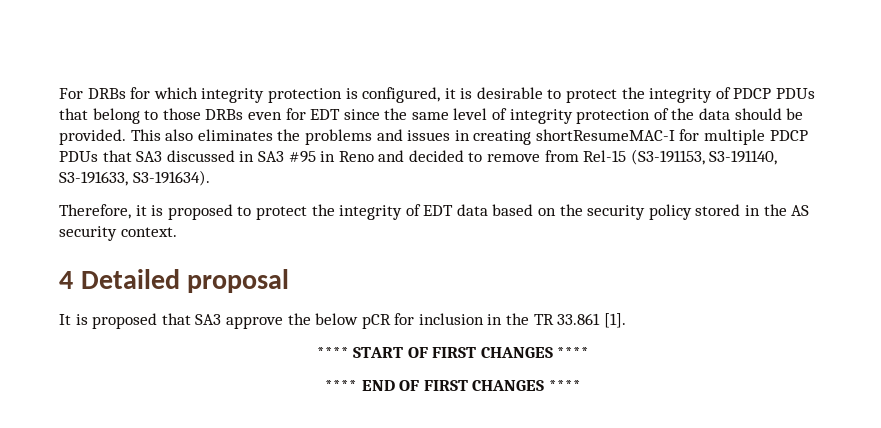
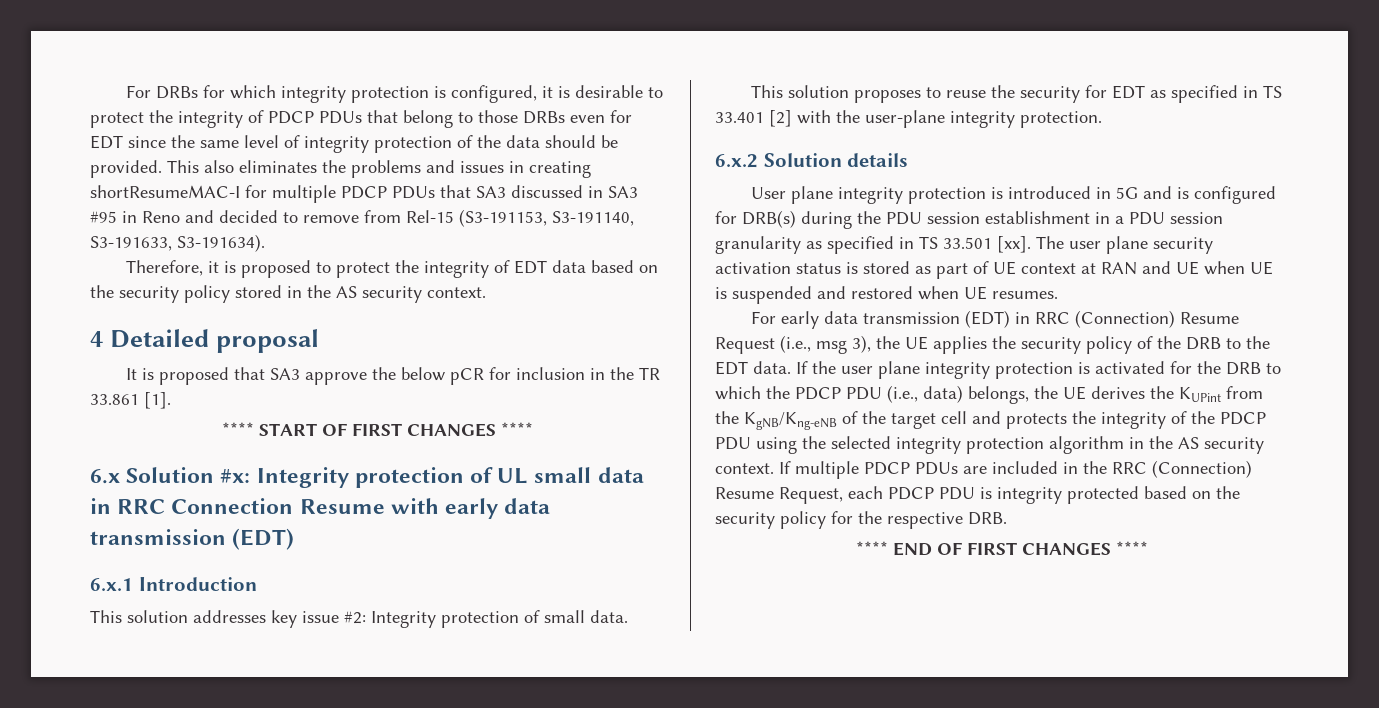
(590, 352) none -> [90,467,644,488] [90,498,551,519] [90,528,295,550] [90,577,257,591] [90,610,628,628] [750,85,1282,103] [715,110,1102,128] [715,153,909,168] [750,186,1276,204] [715,210,1223,229] [715,236,1213,254] [715,261,1273,279] [715,286,1058,304] [750,310,1239,329] [715,335,1270,354] [715,361,1281,379] [715,385,1263,404] [715,411,1266,430] [715,436,1264,454] [715,460,1252,479] [715,486,1240,504] [715,511,1007,529] // 6.x Solution #x: Integrity protection of UL small data in RRC Connection Resume with early data transmission (EDT) // 6.x.1 Introduction // This solution addresses key issue #2: Integrity protection of small data. // This solution proposes to reuse the security for EDT as specified in TS 33.401 [2] with the user-plane integrity protection. // 6.x.2 Solution details // User plane integrity protection is introduced in 5G and is configured for DRB(s) during the PDU session establishment in a PDU session granularity as specified in TS 33.501 [xx]. The user plane security activation status is stored as part of UE context at RAN and UE when UE is suspended and restored when UE resumes. // For early data transmission (EDT) in RRC (Connection) Resume Request (i.e., msg 3), the UE applies the security policy of the DRB to the EDT data. If the user plane integrity protection is activated for the DRB to which the PDCP PDU (i.e., data) belongs, the UE derives the KUPint from the KgNB/Kng-eNB of the target cell and protects the integrity of the PDCP PDU using the selected integrity protection algorithm in the AS security context. If multiple PDCP PDUs are included in the RRC (Connection) Resume Request, each PDCP PDU is integrity protected based on the security policy for the respective DRB.

